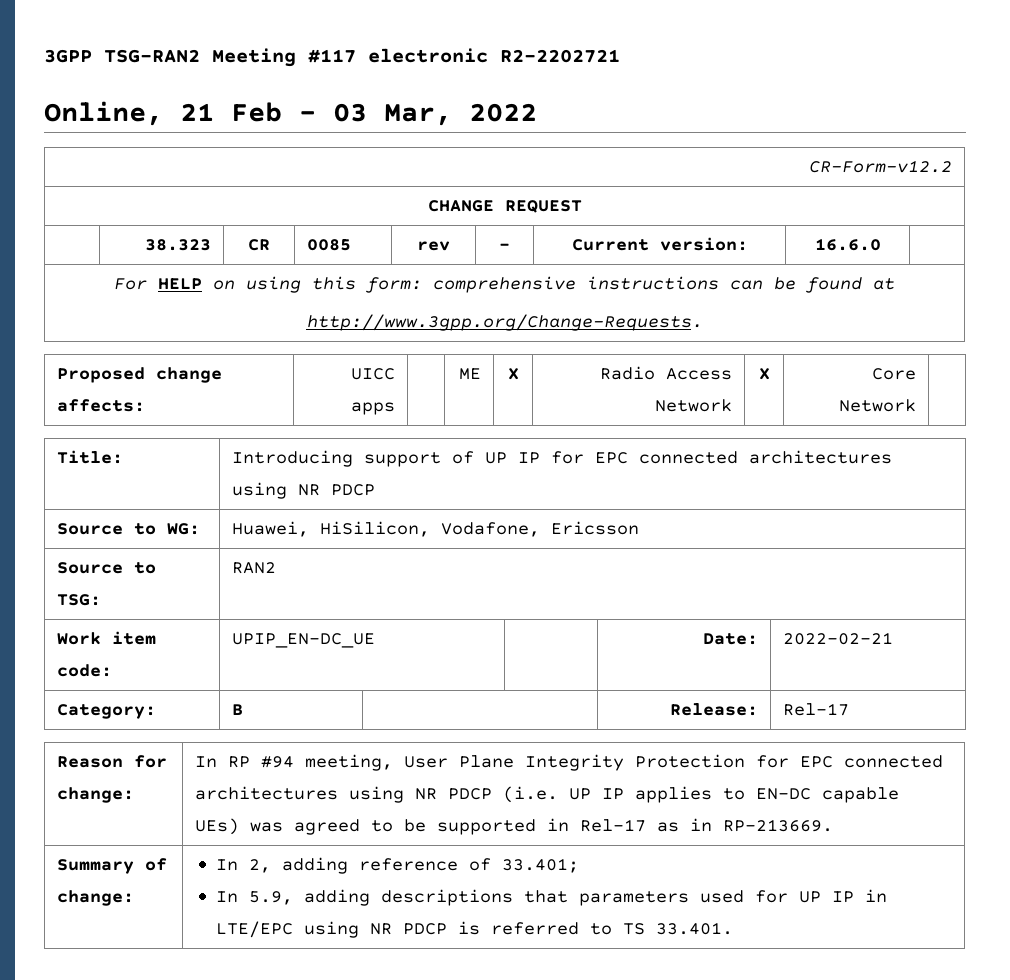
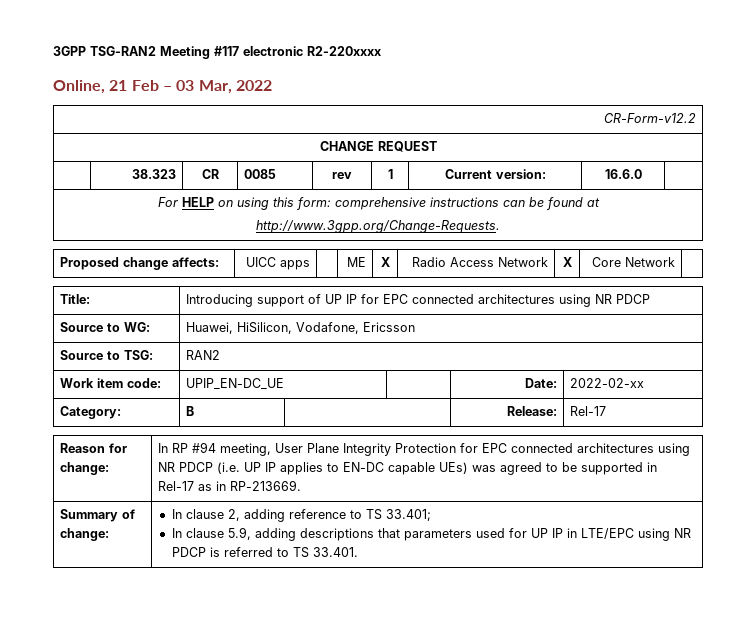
[500,49,620,63] R2-2202721 -> [307,46,381,56] R2-220xxxx
[499,243,510,250] - -> [387,169,393,179] 1
[783,632,894,645] 2022-02-21 -> [569,378,644,388] 2022-02-xx
(238, 865) none -> [185,509,224,519] clause
[468,858,491,871] of -> [349,509,382,520] to TS
(238, 897) none -> [185,528,224,538] clause

